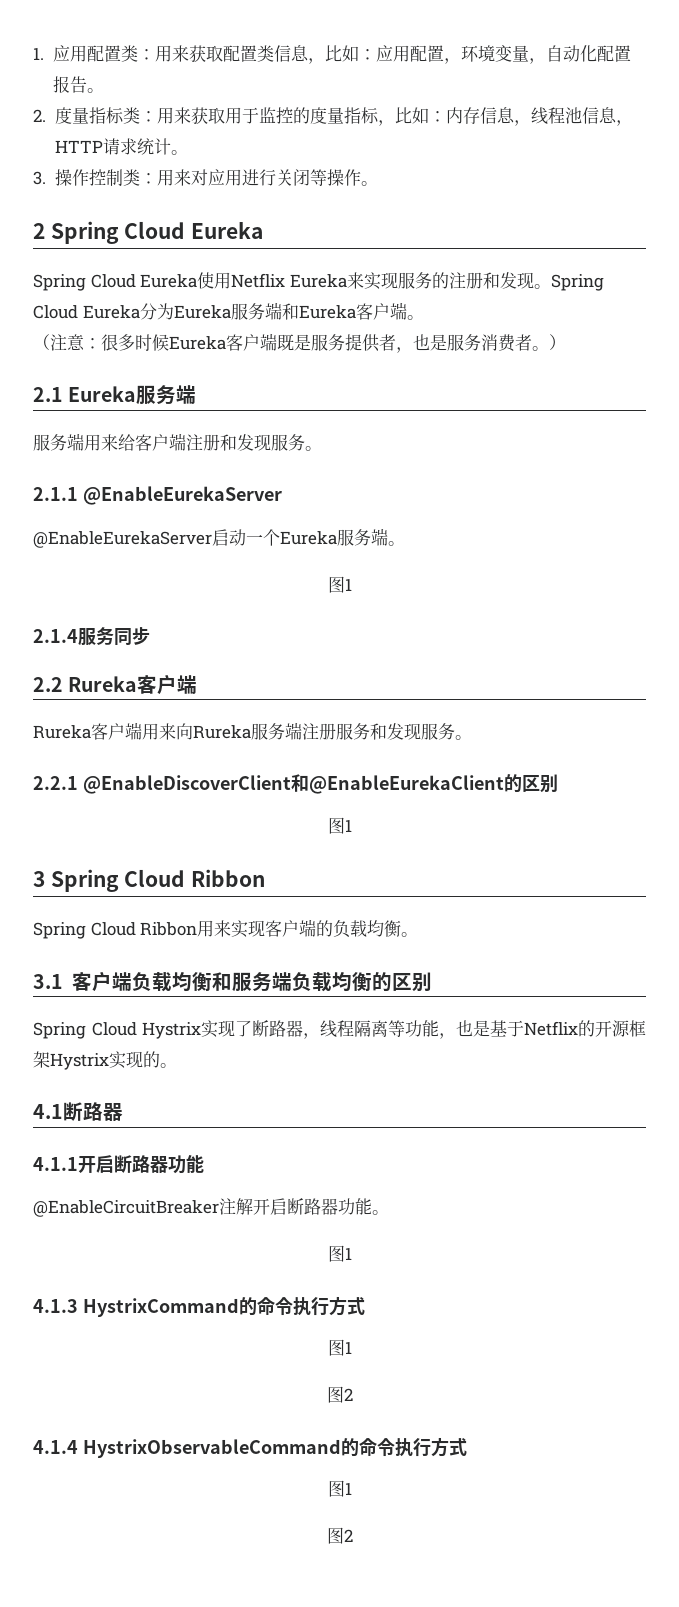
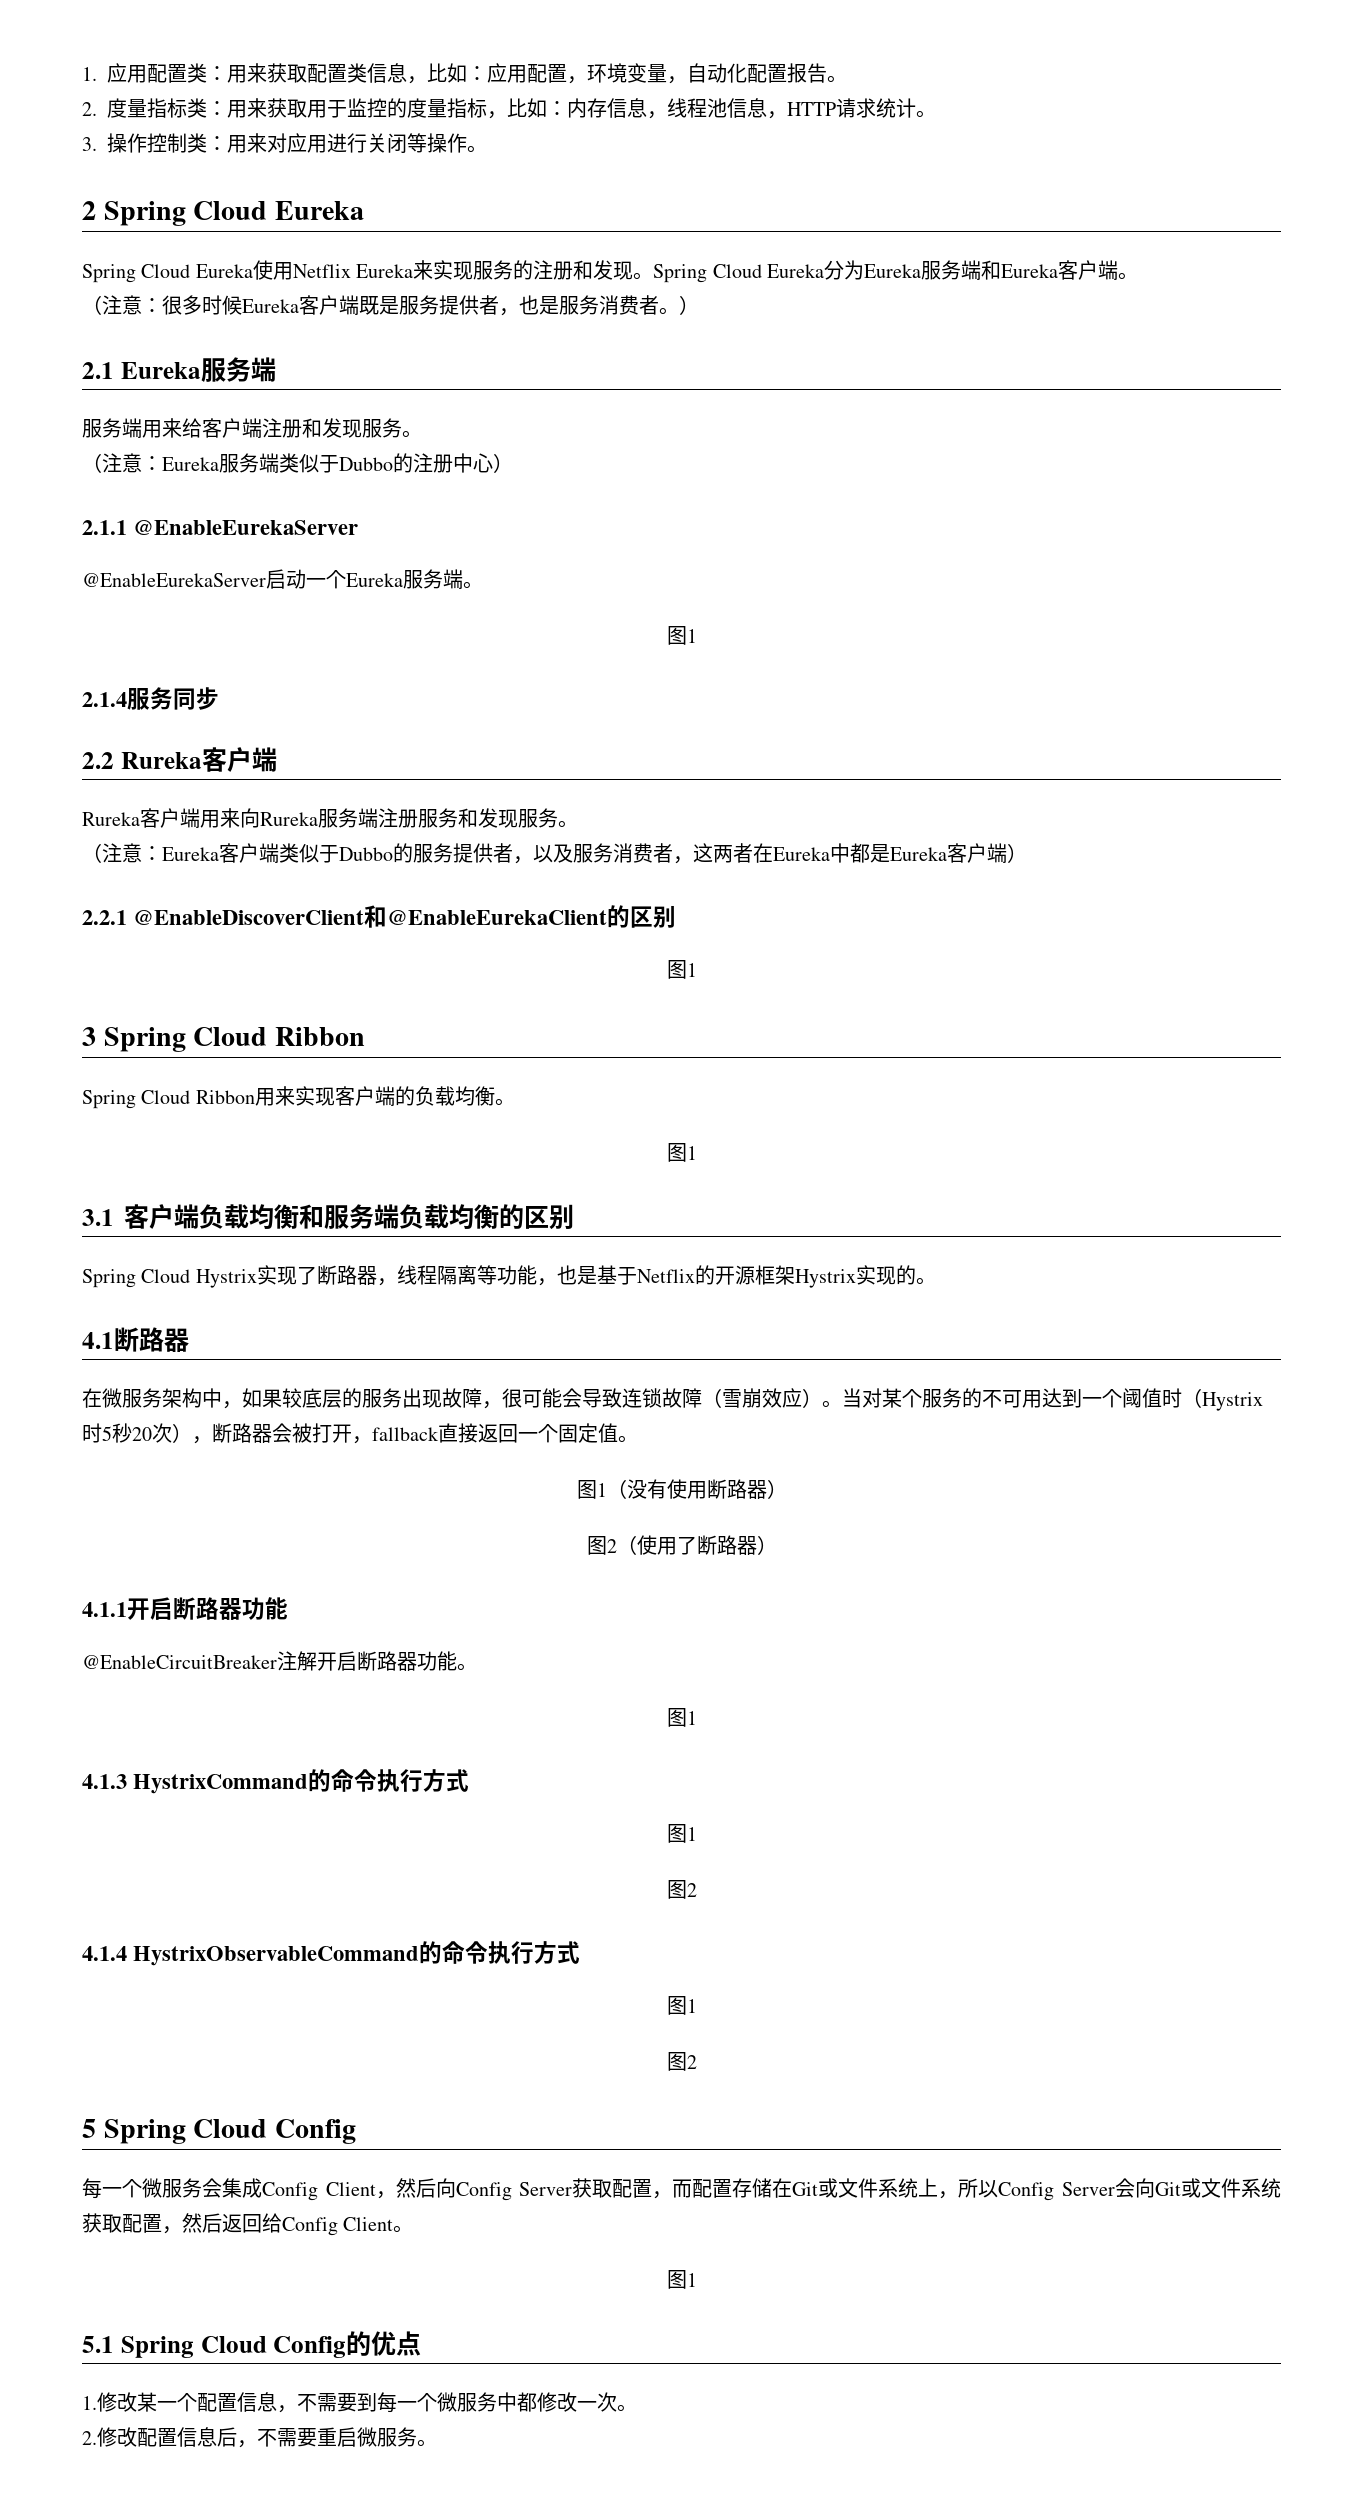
(322, 448) none -> [82,453,513,473] // （注意：Eureka服务端类似于Dubbo的注册中心）
(472, 737) none -> [82,843,1027,864] // （注意：Eureka客户端类似于Dubbo的服务提供者，以及服务消费者，这两者在Eureka中都是Eureka客户端）
(419, 934) none -> [666,1143,697,1162] // 图1
(123, 1112) none -> [82,1388,1263,1411] [82,1423,638,1444] [576,1479,787,1499] [586,1535,777,1555] // 在微服务架构中，如果较底层的服务出现故障，很可能会导致连锁故障（雪崩效应）。当对某个服务的不可用达到一个阈值时（Hystrix时5秒20次），断路器会被打开，fallback直接返回一个固定值。 // 图1（没有使用断路器） // 图2（使用了断路器）
(353, 1535) none -> [82,2119,356,2144] [82,2178,1281,2201] [82,2213,414,2236] [666,2270,697,2289] [82,2331,422,2358] [82,2392,637,2413] [82,2427,437,2448] // 5 Spring Cloud Config // 每一个微服务会集成Config Client，然后向Config Server获取配置，而配置存储在Git或文件系统上，所以Config Server会向Git或文件系统获取配置，然后返回给Config Client。 // 图1 // 5.1 Spring Cloud Config的优点 // 1.修改某一个配置信息，不需要到每一个微服务中都修改一次。 // 2.修改配置信息后，不需要重启微服务。

